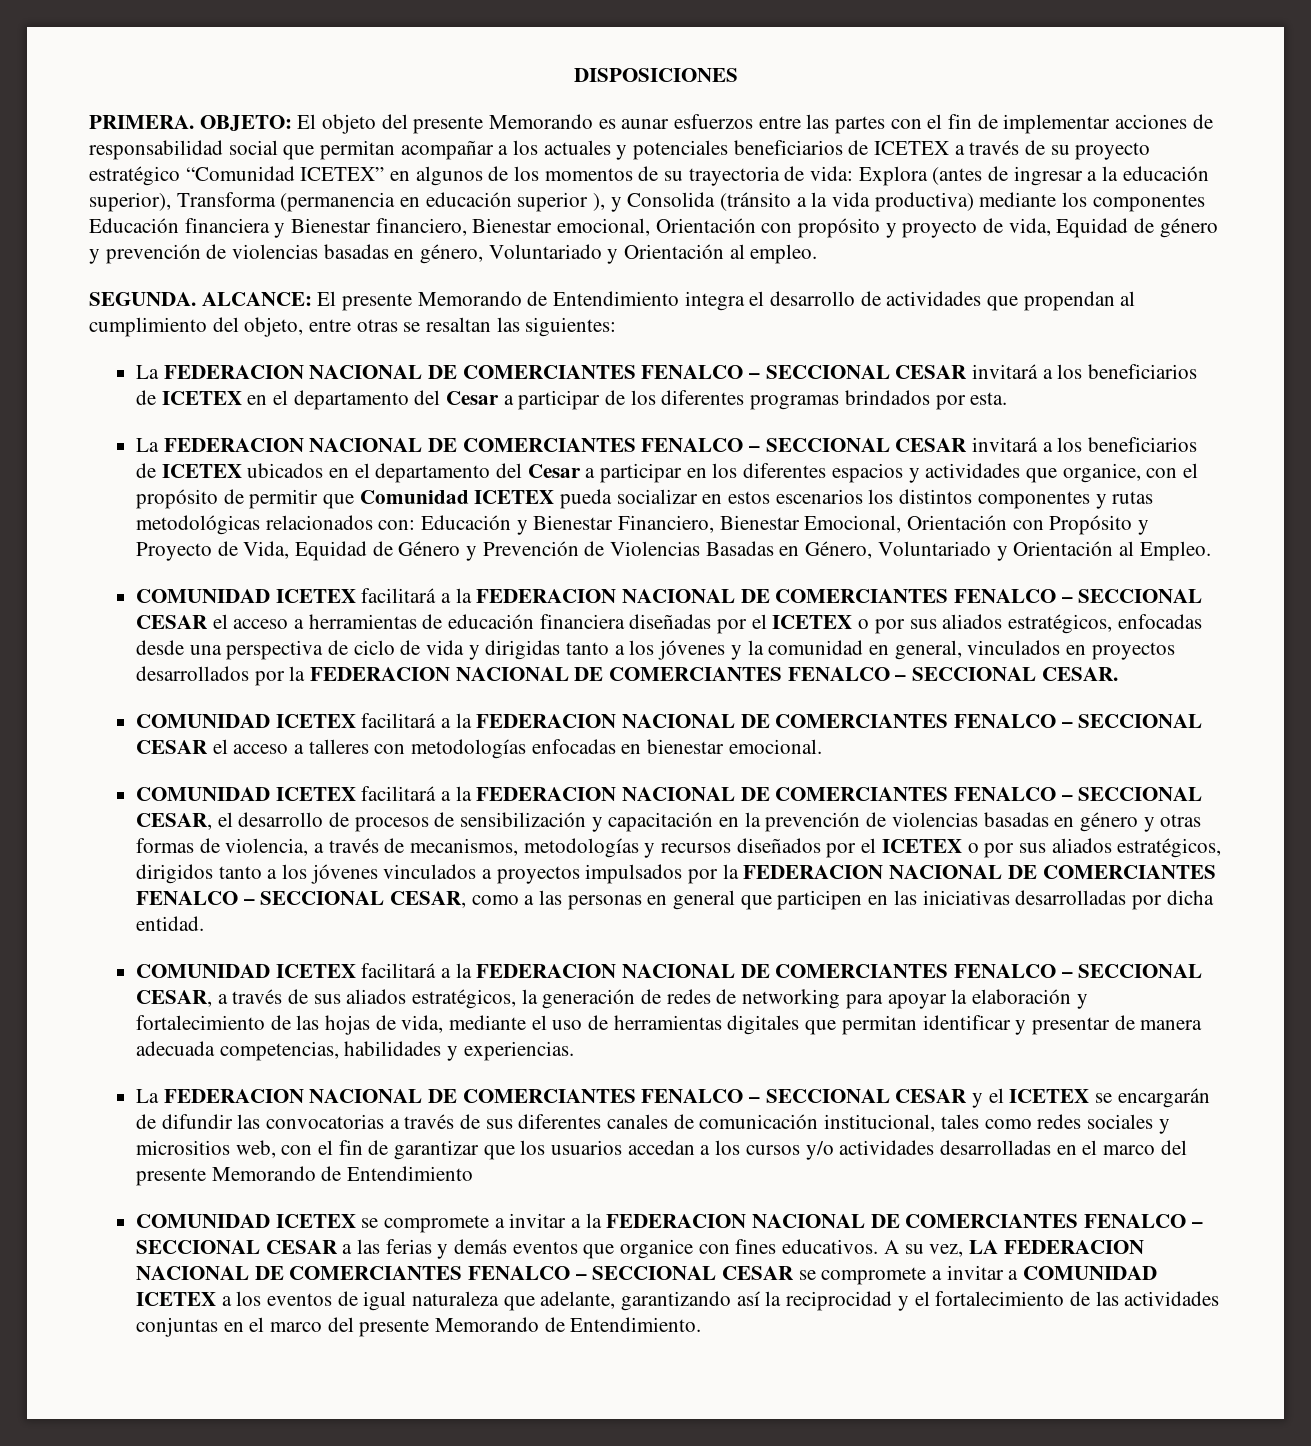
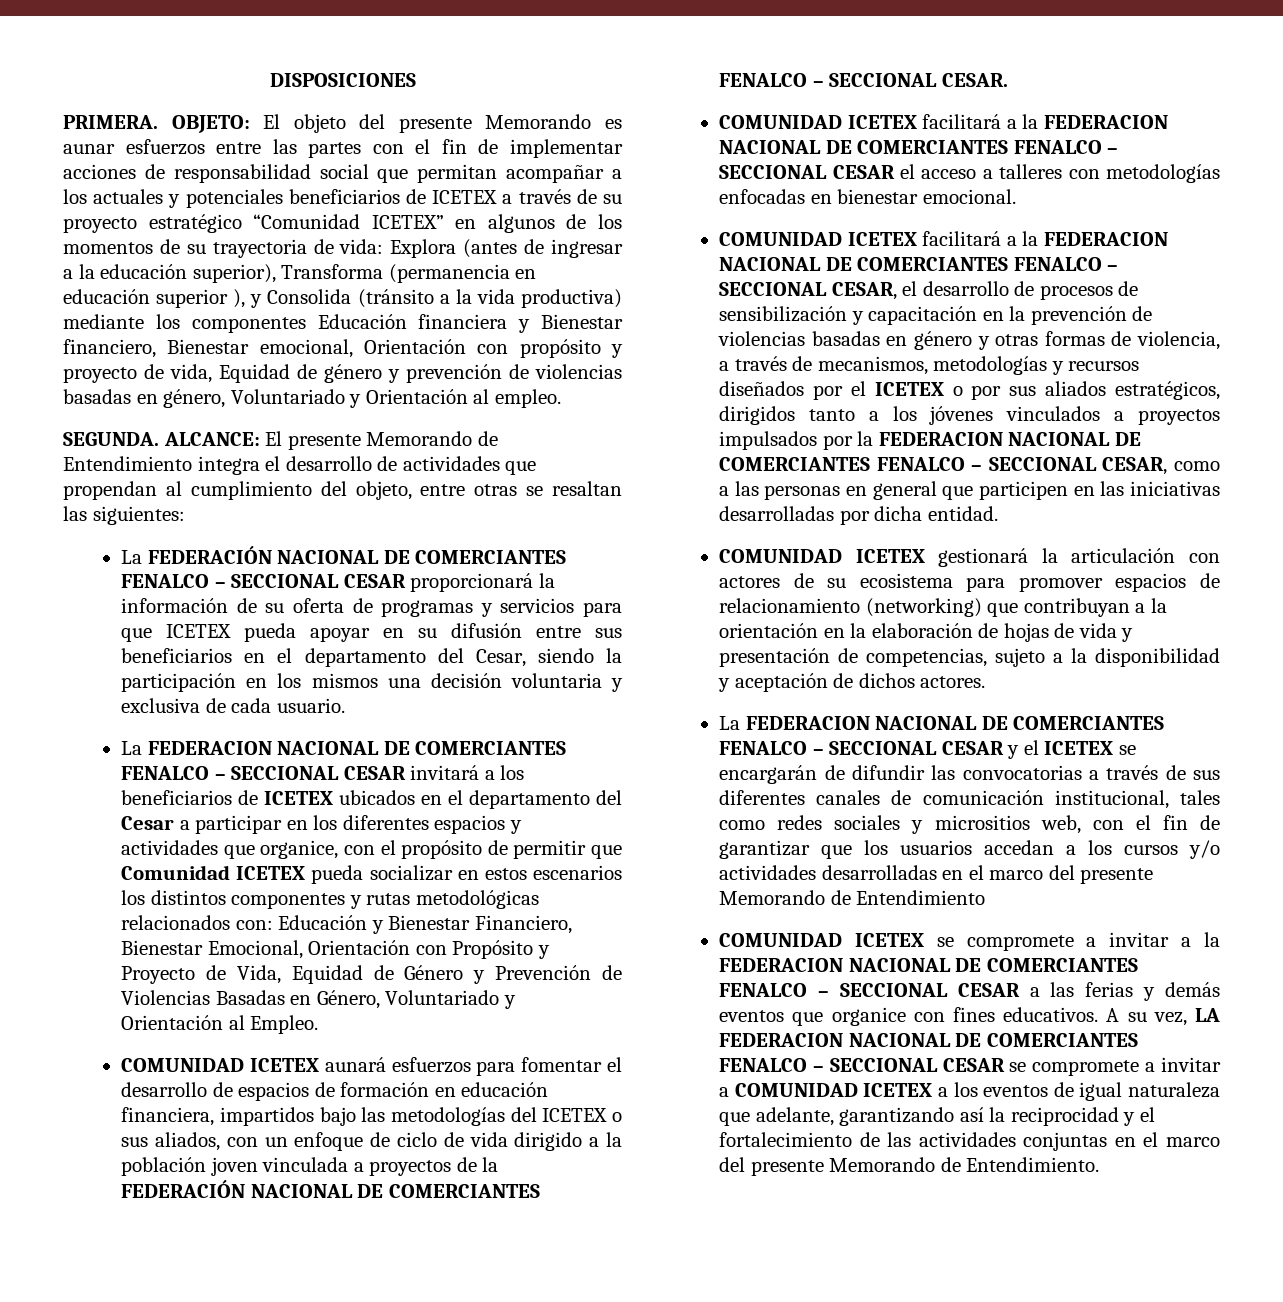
[163,364,1198,379] [136,390,1008,410] FEDERACION NACIONAL DE COMERCIANTES FENALCO – SECCIONAL CESAR invitará a los beneficiarios de ICETEX en el departamento del Cesar a participar de los diferentes programas brindados por esta. -> [147,546,567,564] [121,573,555,592] [121,598,623,617] [121,623,623,642] [121,648,623,667] [121,673,624,692] [121,698,345,713] FEDERACIÓN NACIONAL DE COMERCIANTES FENALCO – SECCIONAL CESAR proporcionará la información de su oferta de programas y servicios para que ICETEX pueda apoyar en su difusión entre sus beneficiarios en el departamento del Cesar, siendo la participación en los mismos una decisión voluntaria y exclusiva de cada usuario.
[361,588,1203,603] [136,614,1202,634] [136,640,1175,660] [136,666,451,686] facilitará a la FEDERACION NACIONAL DE COMERCIANTES FENALCO – SECCIONAL CESAR el acceso a herramientas de educación financiera diseñadas por el ICETEX o por sus aliados estratégicos, enfocadas desde una perspectiva de ciclo de vida y dirigidas tanto a los jóvenes y la comunidad en general, vinculados en proyectos desarrollados por la FEDERACION -> [324,1057,622,1076] [121,1082,549,1101] [121,1107,623,1126] [121,1132,622,1151] [121,1157,499,1176] [121,1180,246,1198] aunará esfuerzos para fomentar el desarrollo de espacios de formación en educación financiera, impartidos bajo las metodologías del ICETEX o sus aliados, con un enfoque de ciclo de vida dirigido a la población joven vinculada a proyectos de la FEDERACIÓN
[361,963,1203,978] [136,989,1088,1009] [136,1015,1203,1035] [136,1041,574,1061] facilitará a la FEDERACION NACIONAL DE COMERCIANTES FENALCO – SECCIONAL CESAR, a través de sus aliados estratégicos, la generación de redes de networking para apoyar la elaboración y fortalecimiento de las hojas de vida, mediante el uso de herramientas digitales que permitan identificar y presentar de manera adecuada competencias, habilidades y experiencias. -> [938,548,1220,567] [719,573,1220,592] [719,598,1167,617] [719,623,1134,642] [719,648,1220,667] [718,673,986,692] gestionará la articulación con actores de su ecosistema para promover espacios de relacionamiento (networking) que contribuyan a la orientación en la elaboración de hojas de vida y presentación de competencias, sujeto a la disponibilidad y aceptación de dichos actores.

